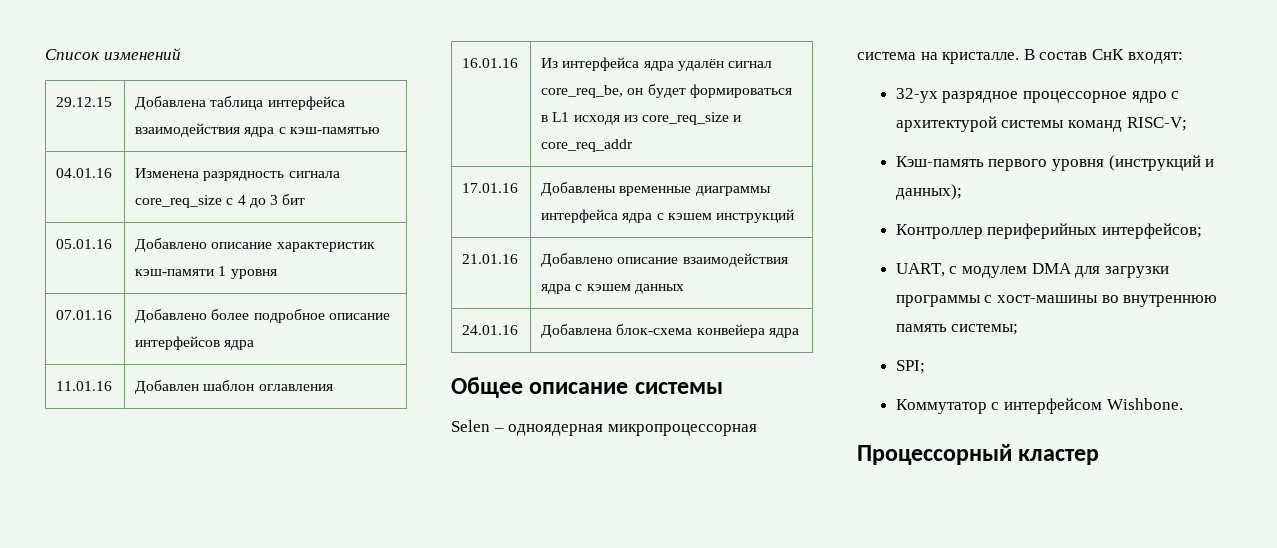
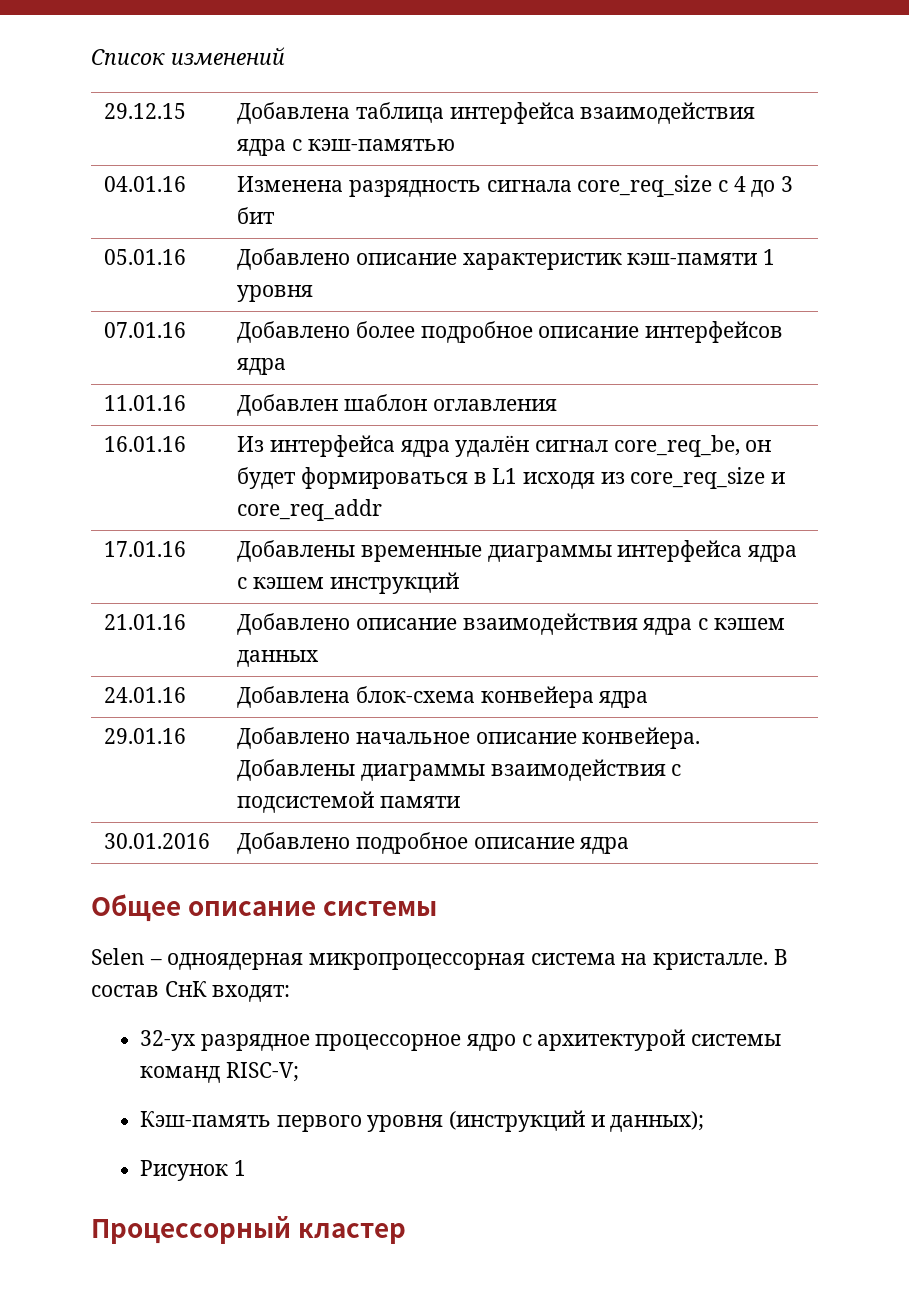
(799, 333) none -> [104,728,187,744] [237,727,701,749] [237,759,682,781] [237,791,461,813] [104,833,211,849] [237,832,630,854] // 29.01.16 | Добавлено начальное описание конвейера. Добавлены диаграммы взаимодействия с подсистемой памяти // 30.01.2016 | Добавлено подробное описание ядра
[895,223,1203,239] [895,263,1169,278] [895,295,1218,307] [895,324,1019,335] [895,360,925,374] [895,398,1183,414] Контроллер периферийных интерфейсов; // UART, с модулем DMA для загрузки программы с хост-машины во внутреннюю память системы; // SPI; // Коммутатор с интерфейсом Wishbone. -> [139,1160,246,1181] Рисунок 1

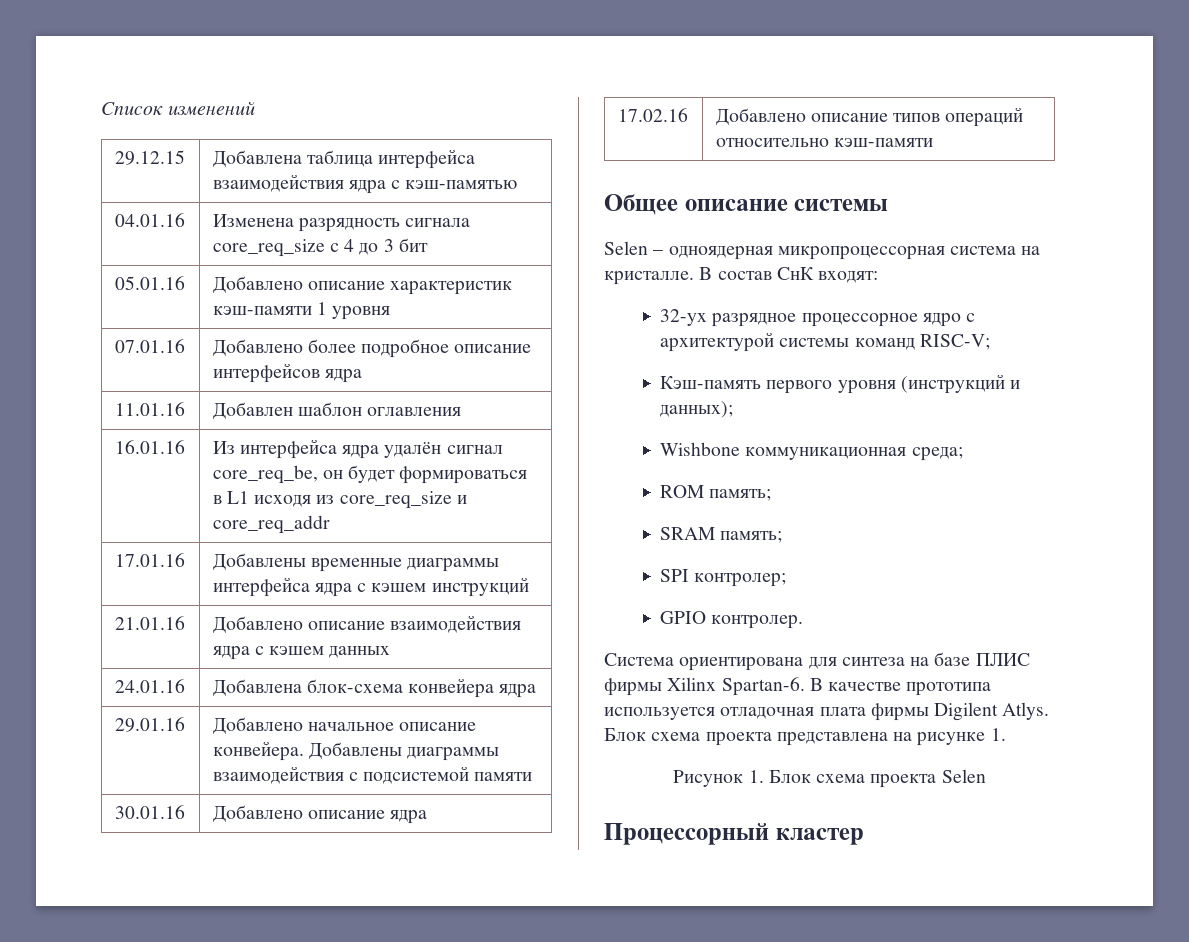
[104,833,211,849] [237,832,469,854] 30.01.2016 | Добавлено подробное -> [114,805,185,819] [212,805,303,822] 30.01.16 | Добавлено
(630, 845) none -> [617,108,688,122] [715,107,1024,127] [715,138,933,147] // 17.02.16 | Добавлено описание типов операций относительно кэш-памяти
[139,1160,246,1181] Рисунок 1 -> [660,442,963,461] [660,485,772,501] [660,527,783,543] [660,569,787,587] [660,611,804,629] [604,652,1030,671] [604,677,992,696] [604,702,1050,721] [604,728,1006,746] [673,769,986,788] Wishbone коммуникационная среда; // ROM память; // SRAM память; // SPI контролер; // GPIO контролер. // Система ориентирована для синтеза на базе ПЛИС фирмы Xilinx Spartan-6. В качестве прототипа используется отладочная плата фирмы Digilent Atlys. Блок схема проекта представлена на рисунке 1. // Рисунок 1. Блок схема проекта Selen

